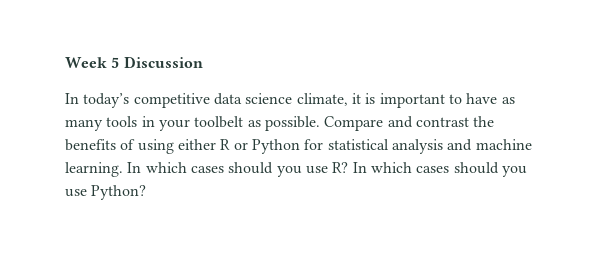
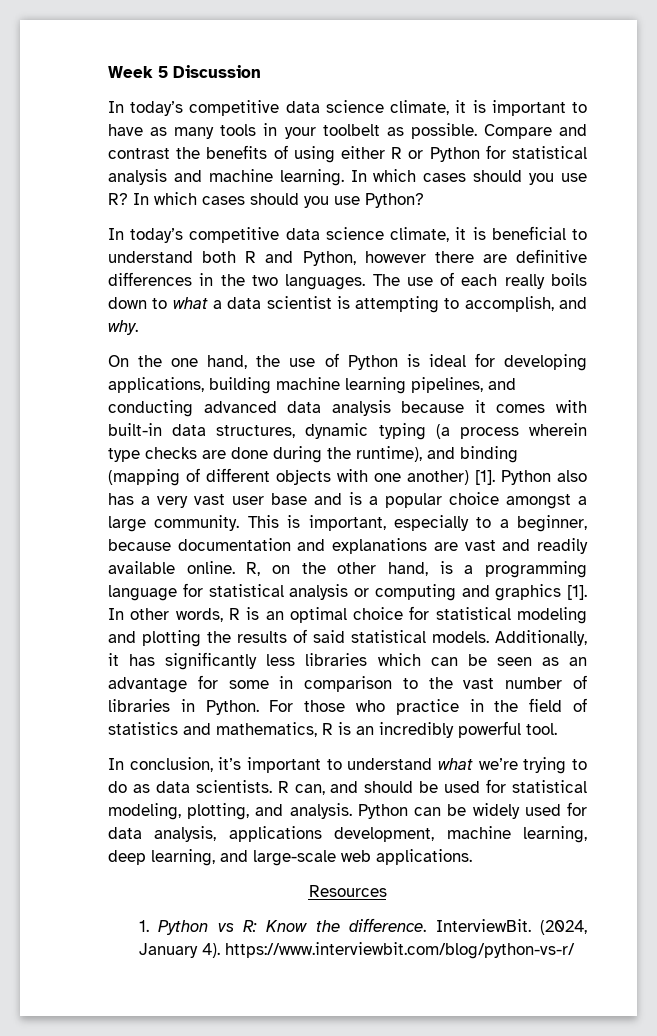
(147, 192) none -> [108,226,587,243] [108,249,587,266] [108,272,588,290] [108,296,587,313] [108,320,138,335] [108,353,587,371] [108,377,516,394] [108,400,587,417] [108,423,588,440] [108,446,518,463] [108,468,587,486] [108,492,587,509] [108,515,587,532] [108,538,588,554] [108,561,587,578] [108,583,587,601] [108,606,587,624] [108,629,587,647] [108,652,588,670] [108,675,587,693] [108,698,587,715] [108,721,557,738] [108,757,587,774] [108,779,588,795] [108,802,587,820] [108,826,587,843] [108,849,472,866] [308,885,387,897] [138,918,587,935] [138,942,575,959] // In today’s competitive data science climate, it is beneficial to understand both R and Python, however there are definitive differences in the two languages. The use of each really boils down to what a data scientist is attempting to accomplish, and why. // On the one hand, the use of Python is ideal for developing applications, building machine learning pipelines, and conducting advanced data analysis because it comes with built-in data structures, dynamic typing (a process wherein type checks are done during the runtime), and binding (mapping of different objects with one another) [1]. Python also has a very vast user base and is a popular choice amongst a large community. This is important, especially to a beginner, because documentation and explanations are vast and readily available online. R, on the other hand, is a programming language for statistical analysis or computing and graphics [1]. In other words, R is an optimal choice for statistical modeling and plotting the results of said statistical models. Additionally, it has significantly less libraries which can be seen as an advantage for some in comparison to the vast number of libraries in Python. For those who practice in the field of statistics and mathematics, R is an incredibly powerful tool. // In conclusion, it’s important to understand what we’re trying to do as data scientists. R can, and should be used for statistical modeling, plotting, and analysis. Python can be widely used for data analysis, applications development, machine learning, deep learning, and large-scale web applications. // Resources // 1. Python vs R: Know the difference. InterviewBit. (2024, January 4). https://www.interviewbit.com/blog/python-vs-r/

